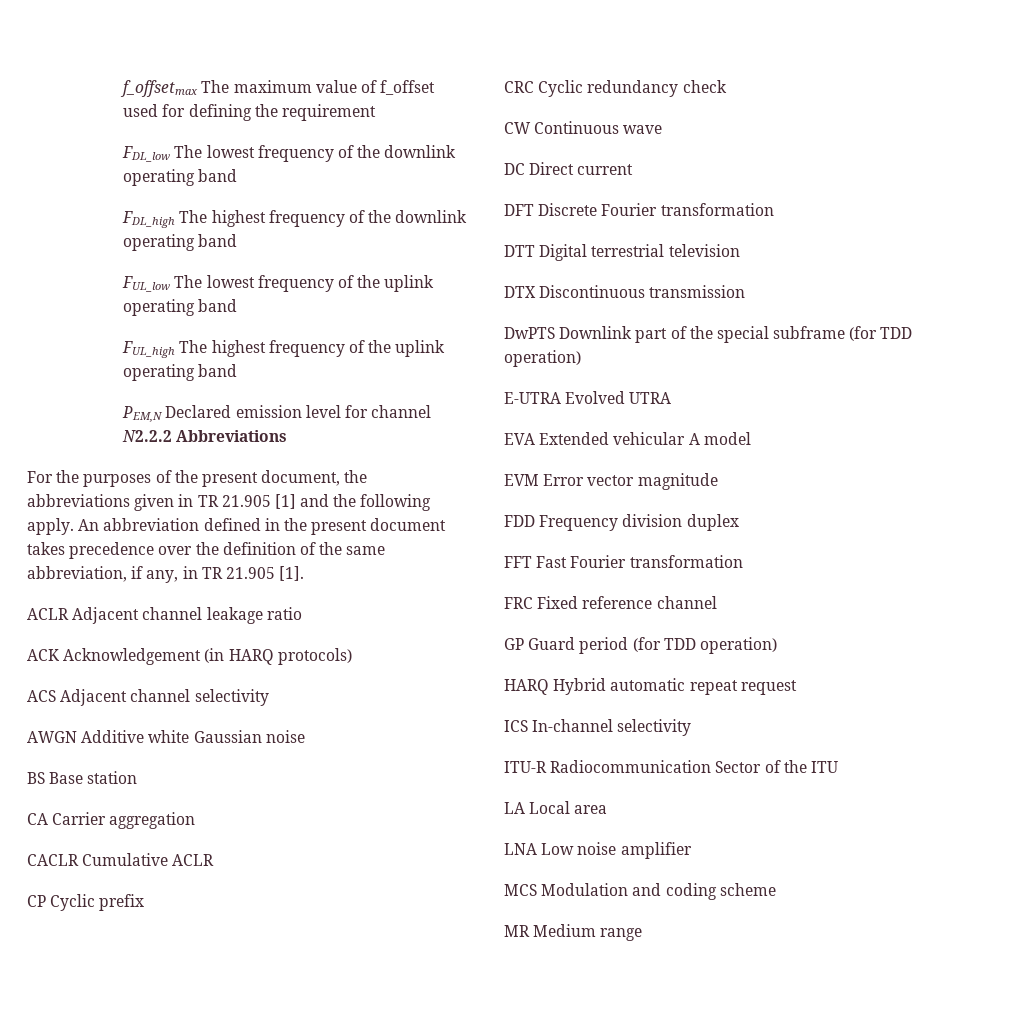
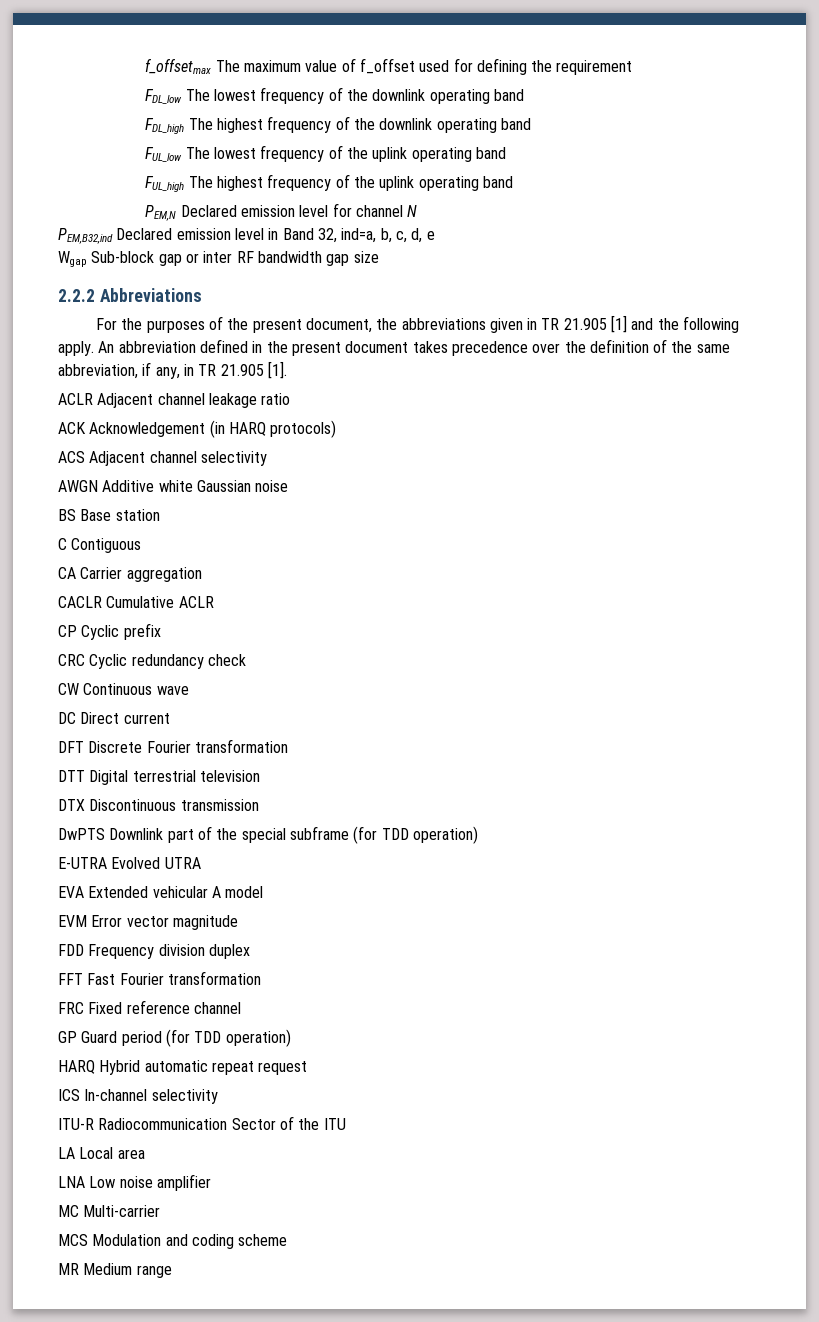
[122,430,173,442] N2.2.2 -> [407,205,418,217] [58,228,435,244] [58,251,379,267] [58,289,95,302] N // PEM,B32,ind Declared emission level in Band 32, ind=a, b, c, d, e // Wgap Sub-block gap or inter RF bandwidth gap size // 2.2.2
(138, 777) none -> [58,538,142,553] // C Contiguous
(692, 850) none -> [58,1205,161,1217] // MC Multi-carrier

